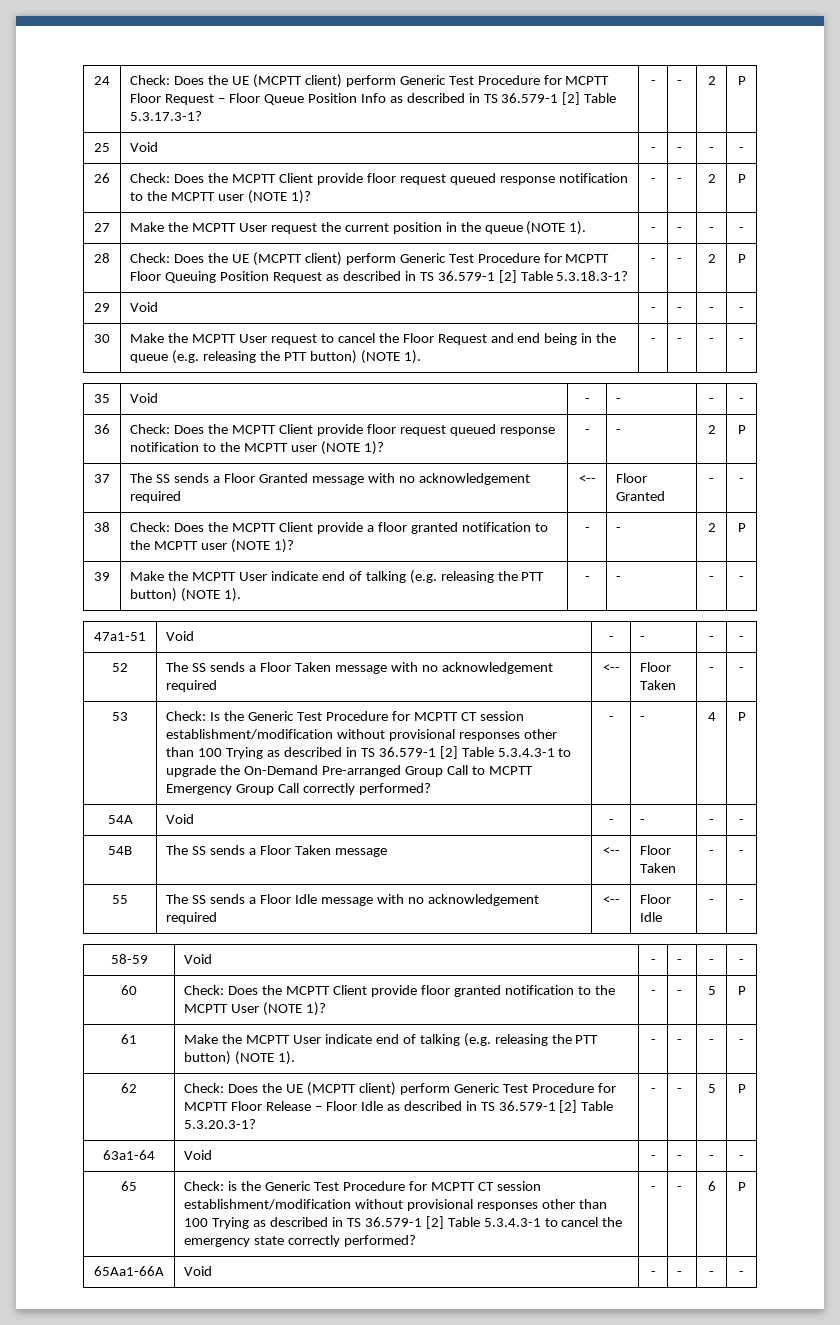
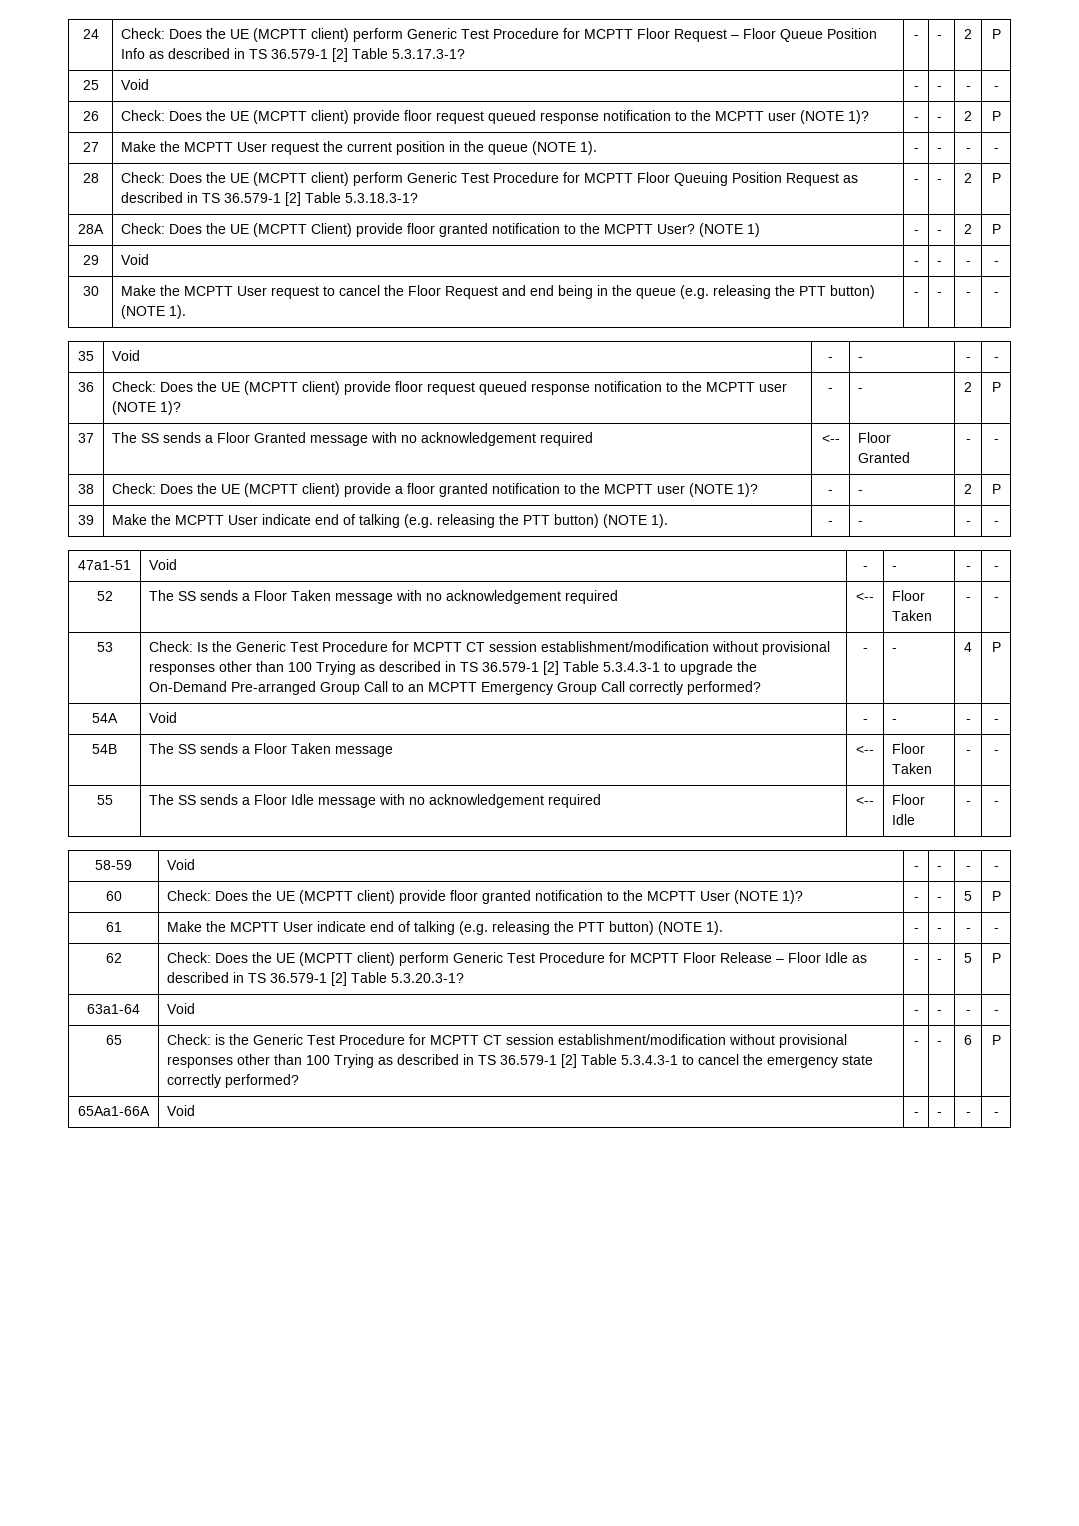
[232,173,314,183] MCPTT Client -> [230,110,350,124] UE (MCPTT client)
(746, 258) none -> [78,224,104,234] [121,223,761,237] [913,230,919,234] [937,230,943,234] [964,224,972,234] [991,224,1001,234] // 28A | Check: Does the UE (MCPTT Client) provide floor granted notification to the MCPTT User? (NOTE 1) | - | - | 2 | P
[232,424,314,434] MCPTT Client -> [221,381,341,395] UE (MCPTT client)
[232,522,314,532] MCPTT Client -> [221,483,341,497] UE (MCPTT client)
(485, 770) none -> [408,684,425,692] an
[286,985,368,995] MCPTT Client -> [276,890,396,904] UE (MCPTT client)

